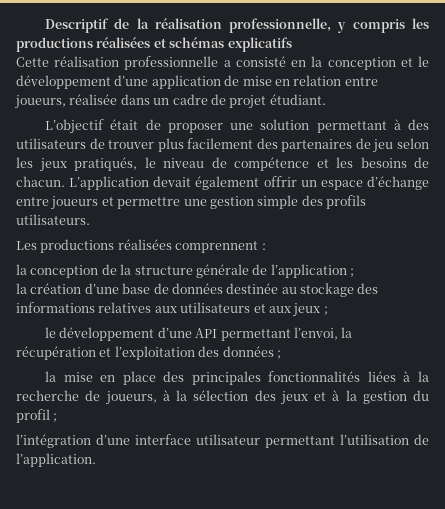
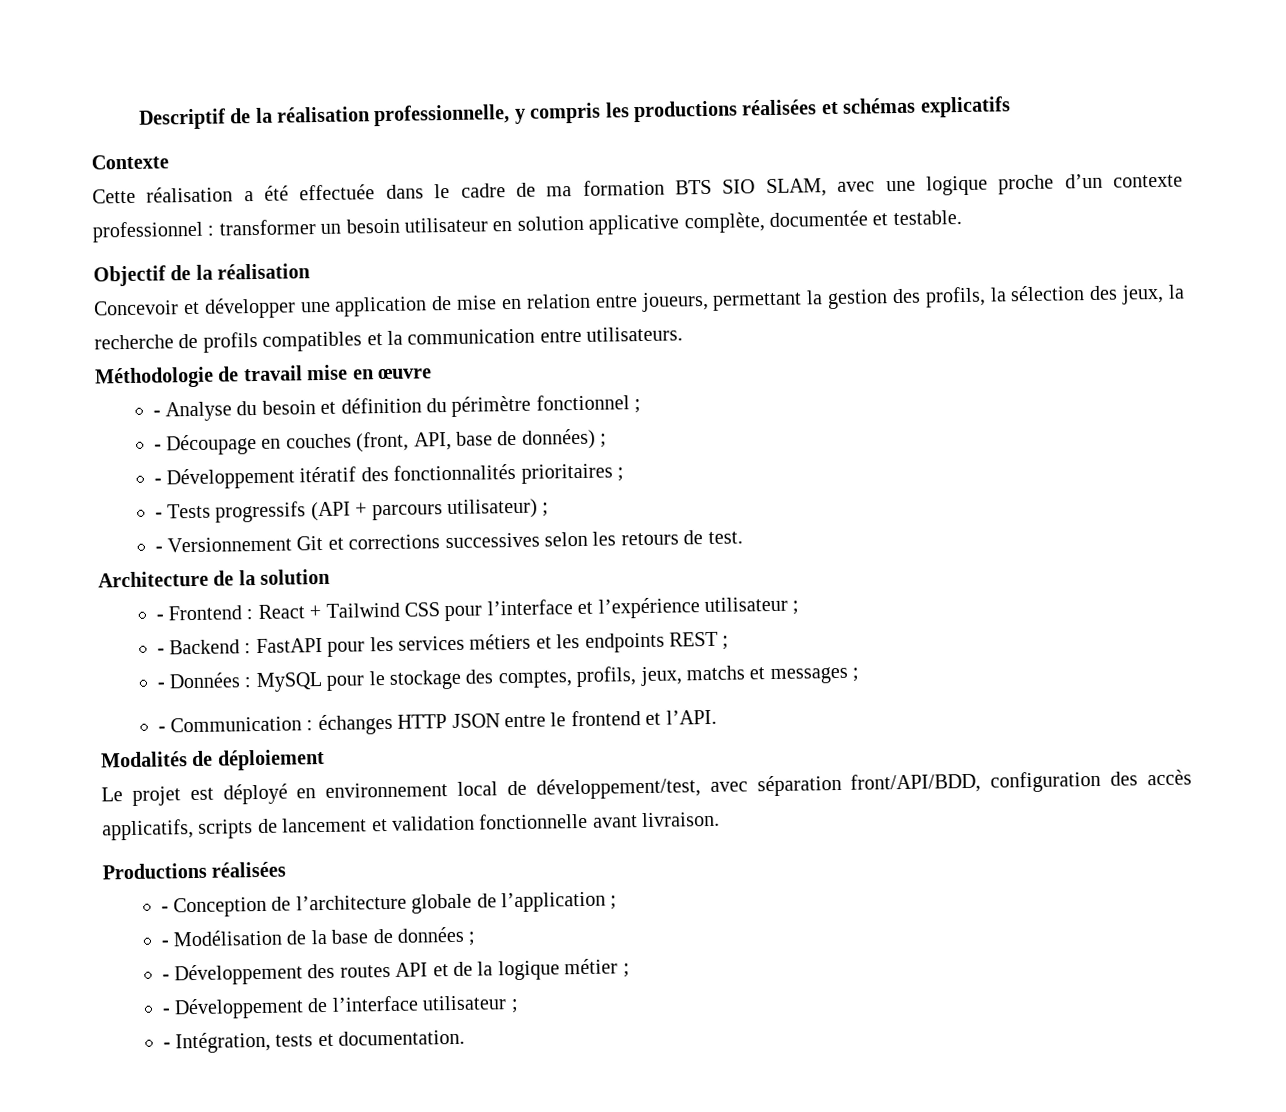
(292, 44) none -> [91,154,169,170] // Contexte
[124,56,430,70] [16,75,149,89] professionnelle a consisté en la conception et le développement d’une -> [243,173,1183,202] [92,210,962,243] [93,263,311,287] [93,297,331,319] a été effectuée dans le cadre de ma formation BTS SIO SLAM, avec une logique proche d’un contexte professionnel : transformer un besoin utilisateur en solution applicative complète, documentée et testable. // Objectif de la réalisation // Concevoir et développer une
[69,94,326,109] [45,119,430,134] [16,138,429,153] [16,157,429,172] [16,176,430,190] [16,195,366,210] [16,214,90,225] [16,239,266,253] [16,264,354,278] [16,283,379,297] [16,302,328,317] [45,327,353,341] [16,346,281,360] [45,371,430,385] [16,390,429,405] [16,409,58,423] [16,434,429,448] [16,453,96,467] réalisée dans un cadre de projet étudiant. // L’objectif était de proposer une solution permettant à des utilisateurs de trouver plus facilement des partenaires de jeu selon les jeux pratiqués, le niveau de compétence et les besoins de chacun. L’application devait également offrir un espace d’échange entre joueurs et permettre une gestion simple des profils utilisateurs. // Les productions réalisées comprennent : // la conception de la structure générale de l’application ; // la création d’une base de données destinée au stockage des informations relatives aux utilisateurs et aux jeux ; // le développement d’une API permettant l’envoi, la récupération et l’exploitation des données ; // la mise en place des principales fonctionnalités liées à la recherche de joueurs, à la sélection des jeux et à la gestion du profil ; // l’intégration d’une interface utilisateur permettant l’utilisation de l’application. -> [712,284,1186,311] [94,326,684,353] [95,364,432,389] [152,394,642,422] [153,428,608,456] [153,463,624,490] [154,498,550,523] [154,530,743,553] [98,568,331,588] [155,596,800,622] [156,631,730,657] [156,665,860,693] [157,709,717,736] [100,748,325,771] [101,769,1193,806] [102,811,721,841] [102,861,287,880] [160,891,618,918] [160,926,477,947] [161,958,630,986] [161,995,519,1020] [162,1029,466,1054] permettant la gestion des profils, la sélection des jeux, la recherche de profils compatibles et la communication entre utilisateurs. // Méthodologie de travail mise en œuvre // - Analyse du besoin et définition du périmètre fonctionnel ; // - Découpage en couches (front, API, base de données) ; // - Développement itératif des fonctionnalités prioritaires ; // - Tests progressifs (API + parcours utilisateur) ; // - Versionnement Git et corrections successives selon les retours de test. // Architecture de la solution // - Frontend : React + Tailwind CSS pour l’interface et l’expérience utilisateur ; // - Backend : FastAPI pour les services métiers et les endpoints REST ; // - Données : MySQL pour le stockage des comptes, profils, jeux, matchs et messages ; // - Communication : échanges HTTP JSON entre le frontend et l’API. // Modalités de déploiement // Le projet est déployé en environnement local de développement/test, avec séparation front/API/BDD, configuration des accès applicatifs, scripts de lancement et validation fonctionnelle avant livraison. // Productions réalisées // - Conception de l’architecture globale de l’application ; // - Modélisation de la base de données ; // - Développement des routes API et de la logique métier ; // - Développement de l’interface utilisateur ; // - Intégration, tests et documentation.

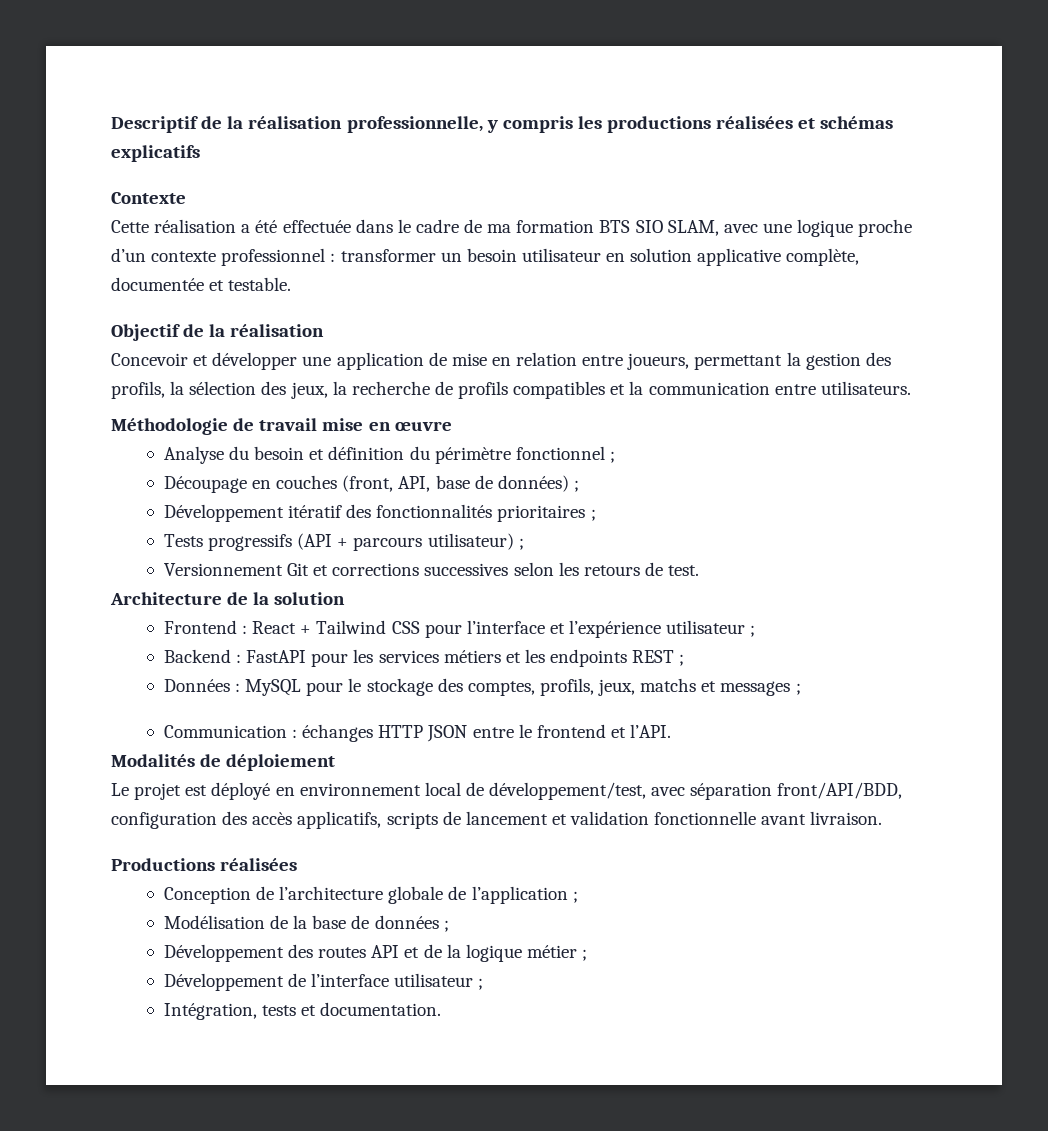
[152,410,161,417] - -> (452, 426) none
[153,444,162,451] - -> (615, 457) none
[153,478,162,485] - -> (579, 486) none
[154,512,163,519] - -> (596, 515) none
[154,546,163,553] - -> (524, 544) none
[155,614,164,621] - -> (346, 598) none
[156,648,165,655] - -> (756, 631) none
[156,682,165,689] - -> (685, 660) none
[157,726,166,733] - -> (801, 689) none
[160,906,169,913] - -> (298, 864) none
[160,940,170,947] - -> (578, 897) none
[161,974,170,981] - -> (449, 926) none
[161,1008,171,1015] - -> (588, 955) none
[162,1042,171,1049] - -> (484, 984) none

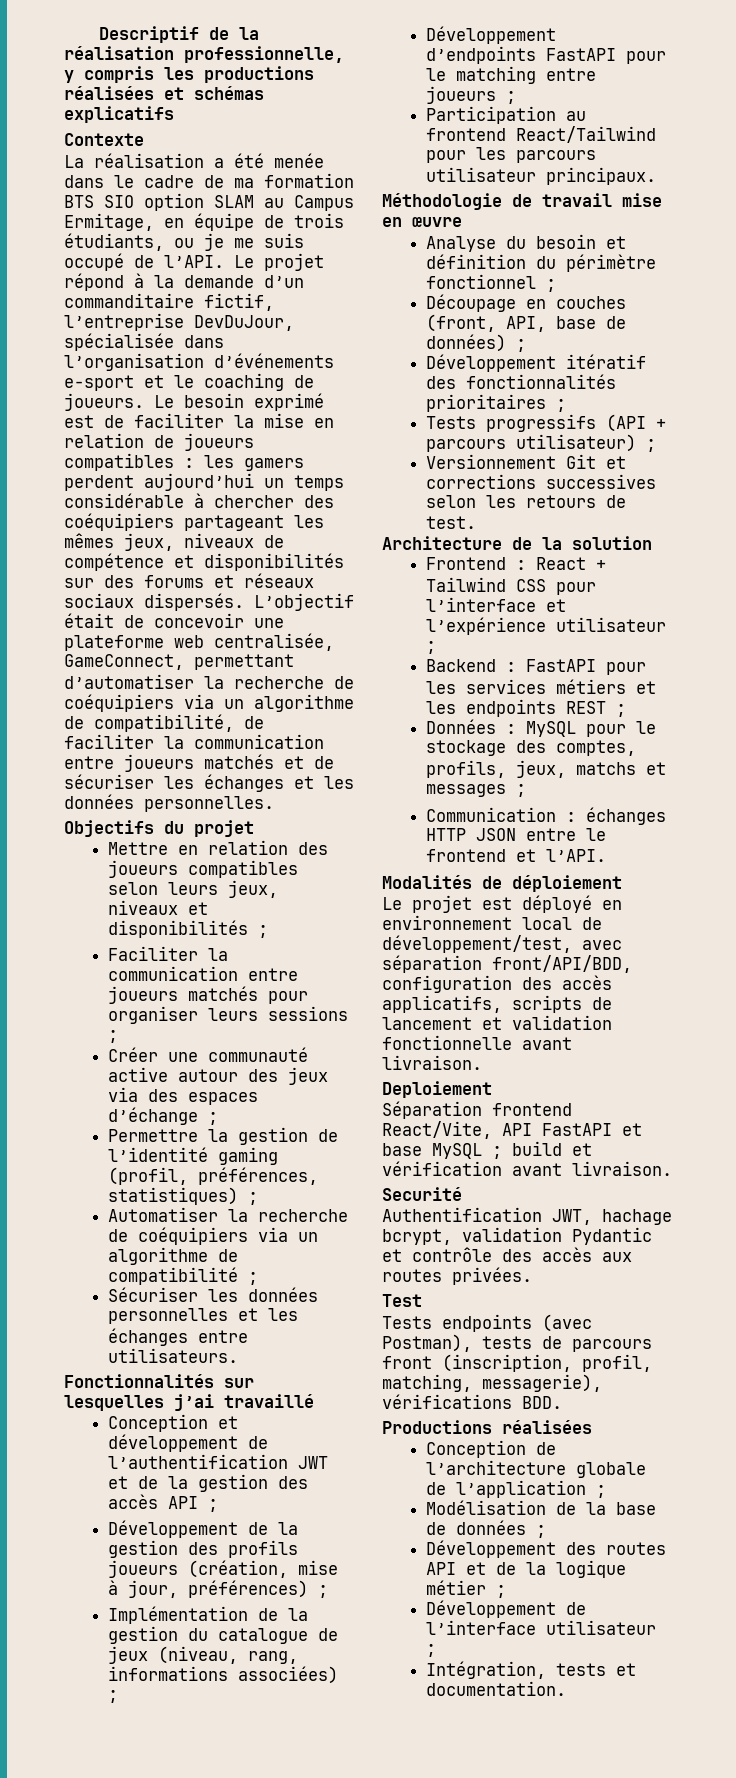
[111,220,149,233] Cette -> [64,155,84,168] La
[282,220,351,233] effectuée -> [274,153,324,168] menée
[667,219,913,237] [111,248,860,266] [111,277,292,291] [111,324,325,341] [111,352,891,370] [111,381,911,399] SLAM, avec une logique proche d’un contexte professionnel : transformer un besoin utilisateur en solution applicative complète, documentée et testable. // Objectif de la réalisation // Concevoir et développer une application de mise en relation entre joueurs, permettant la gestion des profils, la sélection des jeux, la recherche de profils compatibles et la communication entre utilisateurs. -> [144,193,354,211] [64,213,344,231] [64,233,304,251] [64,253,324,271] [64,273,304,291] [64,293,274,311] [64,313,294,331] [64,333,224,351] [64,353,334,371] [64,373,314,391] [64,393,324,411] [64,413,334,428] [64,433,254,451] [64,453,304,471] [64,473,344,491] [64,493,334,508] [64,513,324,531] [64,533,284,551] [64,553,344,571] [64,573,314,588] [64,593,354,611] [64,613,284,628] [64,633,334,651] [64,654,294,670] [64,674,354,689] [64,694,354,712] [64,714,264,732] [64,734,324,749] [64,754,334,772] [64,774,354,792] [64,794,274,812] [64,820,254,837] [107,840,328,855] [107,860,298,878] [107,880,278,898] [107,900,208,915] [107,920,268,938] [107,946,228,961] [107,966,298,981] [107,986,308,1004] [107,1006,348,1024] [107,1030,118,1043] [107,1047,308,1062] [107,1067,328,1085] [107,1087,258,1105] [107,1107,218,1125] [107,1127,338,1145] [107,1147,278,1165] [107,1167,318,1185] [107,1187,258,1205] [107,1207,348,1222] [107,1227,318,1245] [107,1247,238,1265] [107,1267,258,1285] [107,1287,318,1302] [107,1308,298,1324] [107,1328,248,1346] [107,1348,238,1363] [64,1374,254,1388] [64,1394,314,1411] [107,1414,238,1432] [107,1434,268,1452] [107,1454,328,1469] [107,1474,308,1492] [107,1494,218,1512] [107,1520,298,1538] [107,1540,298,1558] [107,1560,338,1578] [107,1580,328,1598] [107,1606,308,1624] [107,1626,338,1644] [107,1646,298,1664] [107,1666,338,1684] [107,1690,118,1703] [425,26,556,44] [425,46,666,64] [425,66,596,84] [425,86,516,104] [425,106,586,124] [425,126,656,143] [425,147,596,163] [425,167,656,185] option SLAM au Campus Ermitage, en équipe de trois étudiants, ou je me suis occupé de l’API. Le projet répond à la demande d’un commanditaire fictif, l’entreprise DevDuJour, spécialisée dans l’organisation d’événements e-sport et le coaching de joueurs. Le besoin exprimé est de faciliter la mise en relation de joueurs compatibles : les gamers perdent aujourd’hui un temps considérable à chercher des coéquipiers partageant les mêmes jeux, niveaux de compétence et disponibilités sur des forums et réseaux sociaux dispersés. L’objectif était de concevoir une plateforme web centralisée, GameConnect, permettant d’automatiser la recherche de coéquipiers via un algorithme de compatibilité, de faciliter la communication entre joueurs matchés et de sécuriser les échanges et les données personnelles. // Objectifs du projet // Mettre en relation des joueurs compatibles selon leurs jeux, niveaux et disponibilités ; // Faciliter la communication entre joueurs matchés pour organiser leurs sessions ; // Créer une communauté active autour des jeux via des espaces d’échange ; // Permettre la gestion de l’identité gaming (profil, préférences, statistiques) ; // Automatiser la recherche de coéquipiers via un algorithme de compatibilité ; // Sécuriser les données personnelles et les échanges entre utilisateurs. // Fonctionnalités sur lesquelles j’ai travaillé // Conception et développement de l’authentification JWT et de la gestion des accès API ; // Développement de la gestion des profils joueurs (création, mise à jour, préférences) ; // Implémentation de la gestion du catalogue de jeux (niveau, rang, informations associées) ; // Développement d’endpoints FastAPI pour le matching entre joueurs ; // Participation au frontend React/Tailwind pour les parcours utilisateur principaux.
(883, 818) none -> [382,1081,492,1098] [382,1101,572,1119] [382,1121,642,1139] [382,1141,592,1159] [382,1161,672,1176] [382,1187,462,1201] [382,1207,672,1225] [382,1227,652,1245] [382,1247,632,1262] [382,1267,532,1285] [382,1294,422,1307] [382,1314,592,1332] [382,1334,652,1352] [382,1354,652,1372] [382,1374,602,1392] [382,1394,562,1409] // Deploiement // Séparation frontend React/Vite, API FastAPI et base MySQL ; build et vérification avant livraison. // Securité // Authentification JWT, hachage bcrypt, validation Pydantic et contrôle des accès aux routes privées. // Test // Tests endpoints (avec Postman), tests de parcours front (inscription, profil, matching, messagerie), vérifications BDD.

